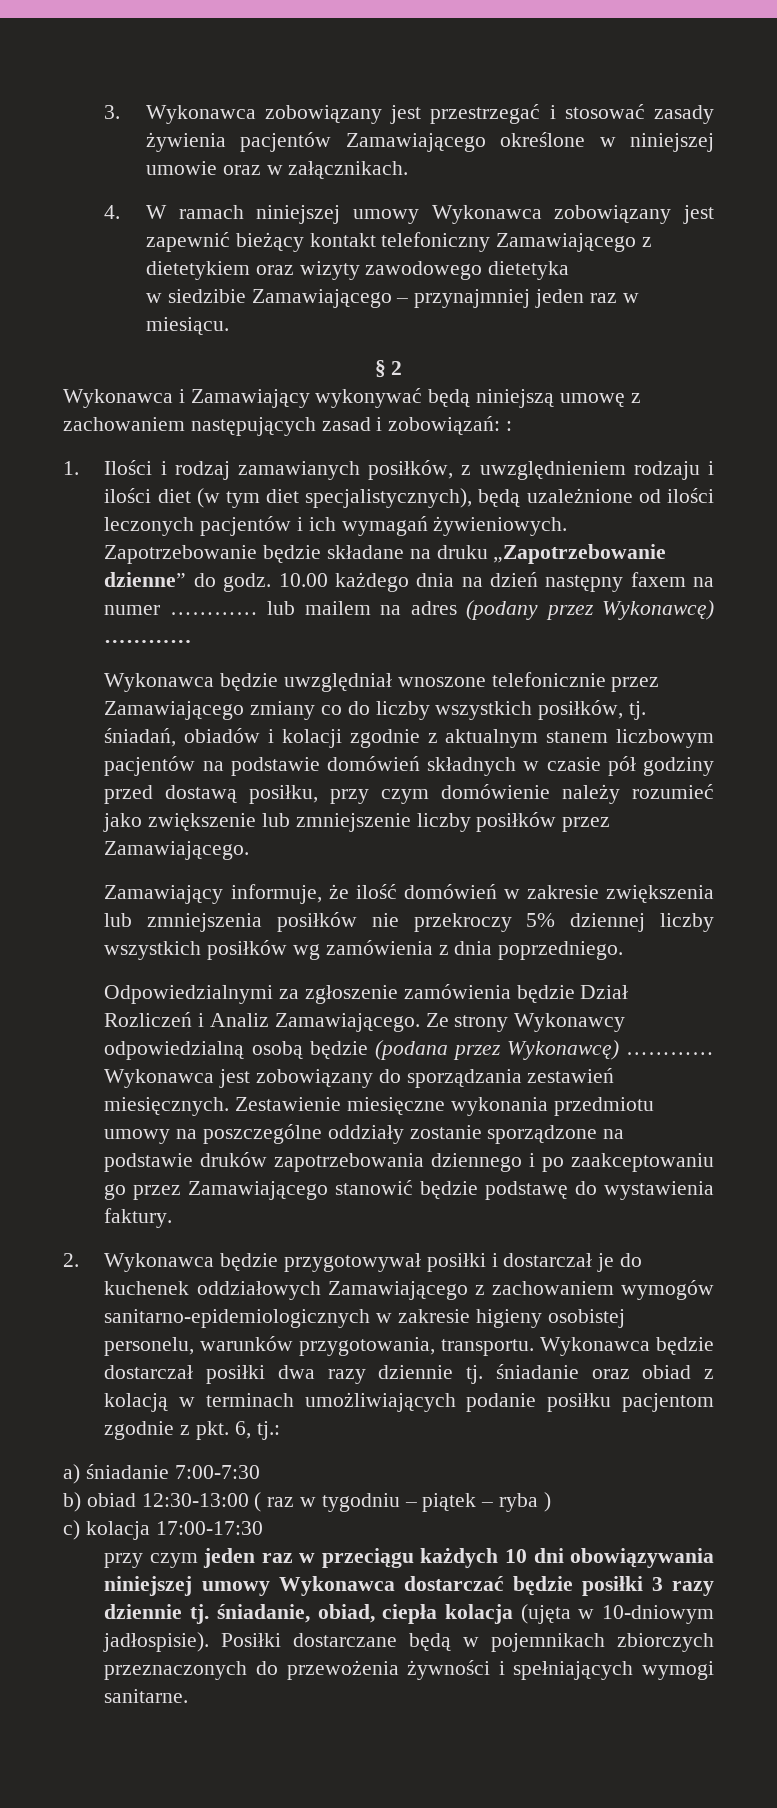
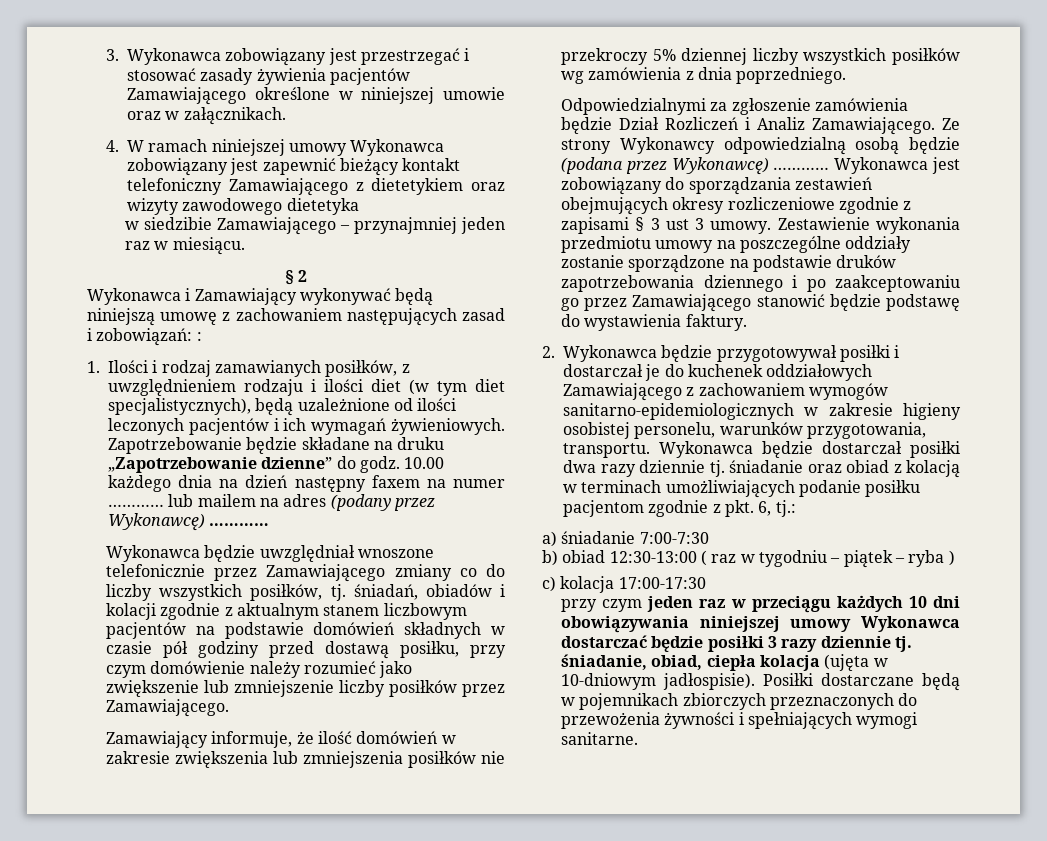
[104,1097,446,1116] miesięcznych. Zestawienie miesięczne -> [561,197,912,215] [561,217,870,234] obejmujących okresy rozliczeniowe zgodnie z zapisami § 3 ust 3 umowy. Zestawienie

